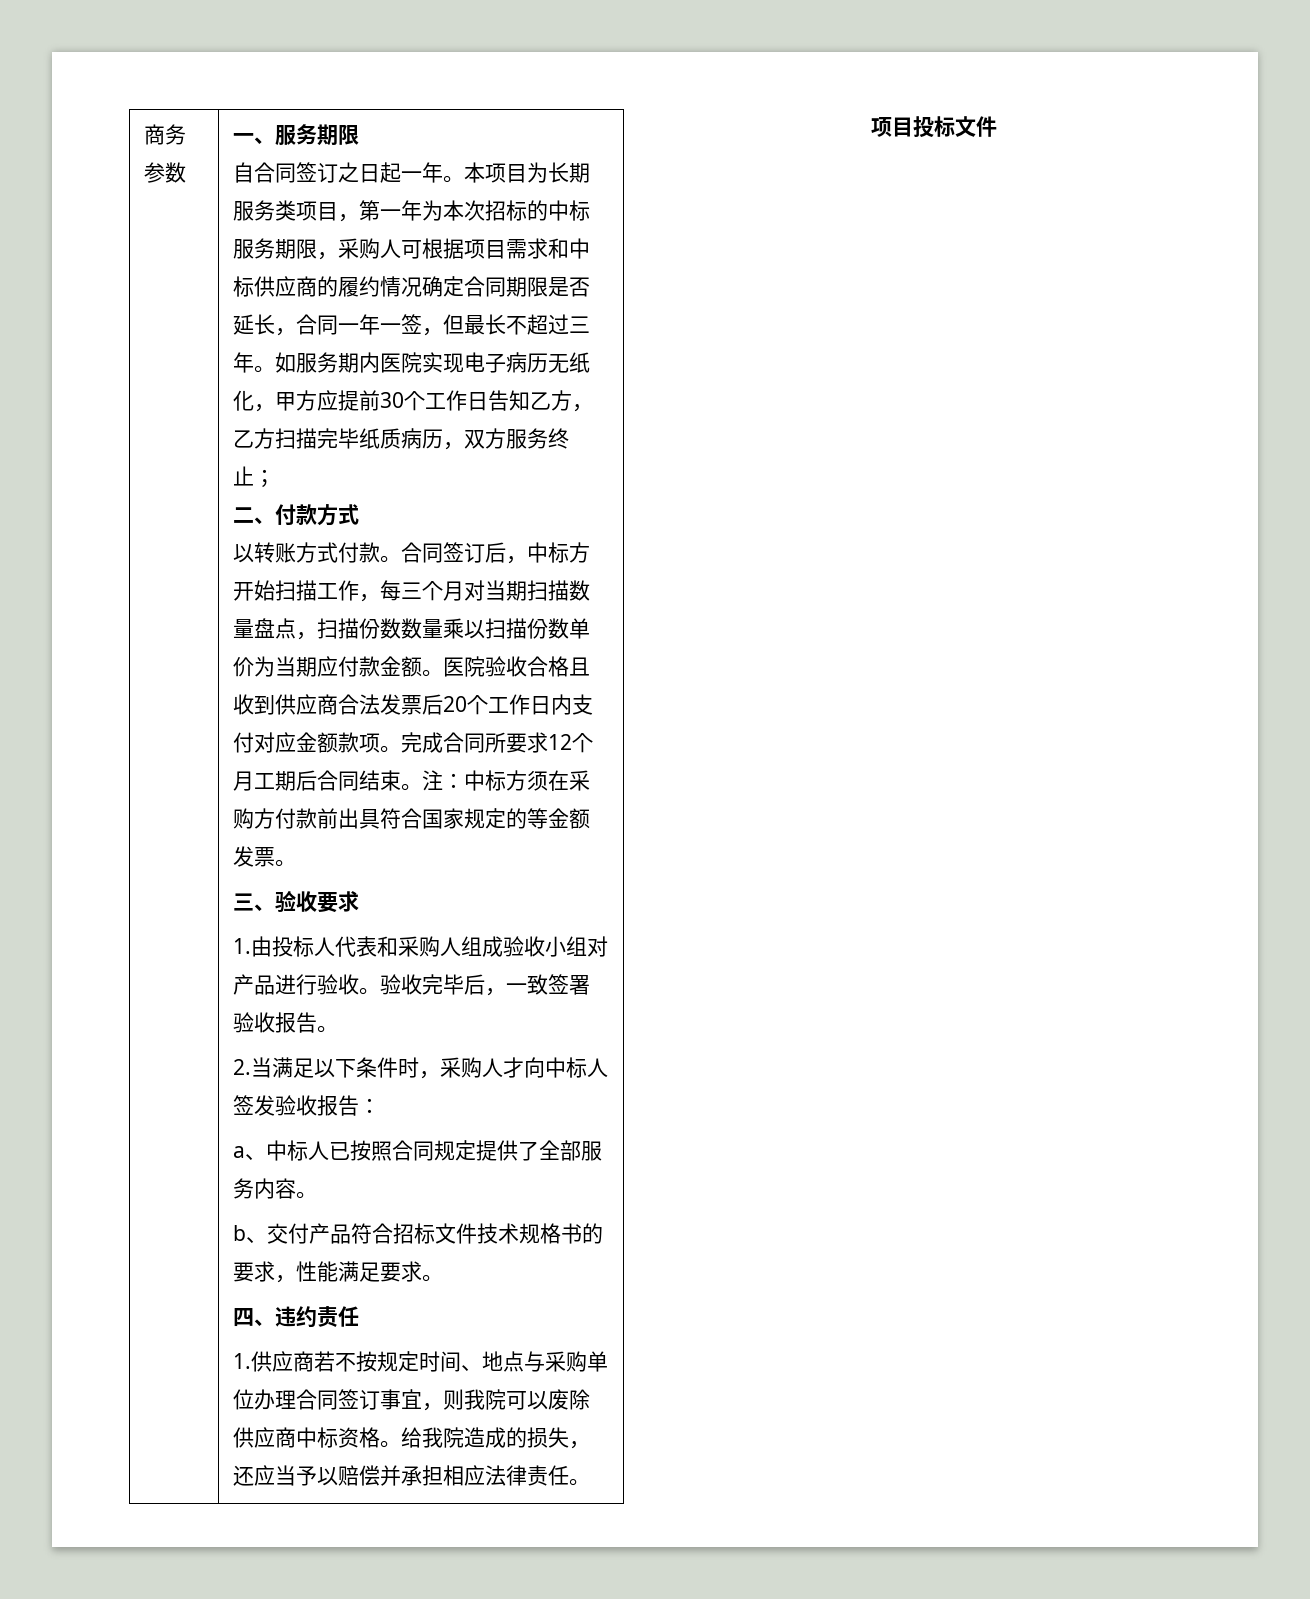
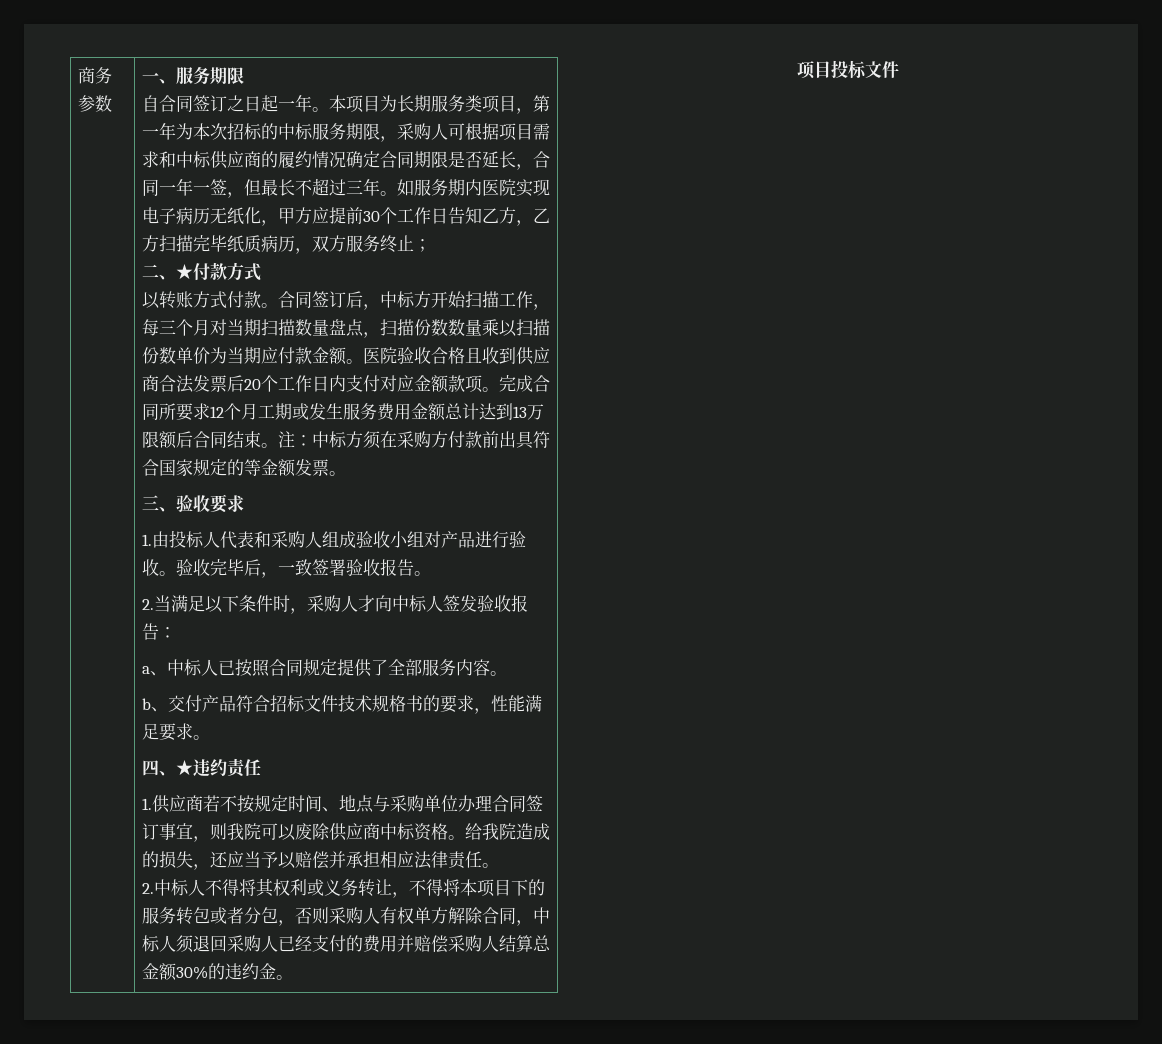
(276, 520) none -> [175,264,193,280] ★
(297, 781) none -> [291,403,544,421] [141,431,177,449] 或发生服务费用金额总计达到13万限额
(276, 1322) none -> [175,760,193,776] ★
(591, 1482) none -> [141,878,545,898] [141,907,550,926] [141,935,551,953] [141,963,293,981] // 2.中标人不得将其权利或义务转让，不得将本项目下的服务转包或者分包，否则采购人有权单方解除合同，中标人须退回采购人已经支付的费用并赔偿采购人结算总金额30%的违约金。

